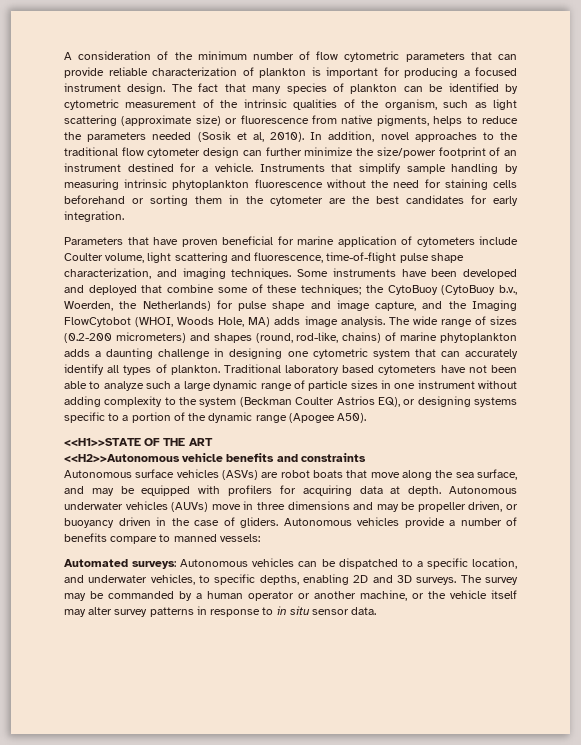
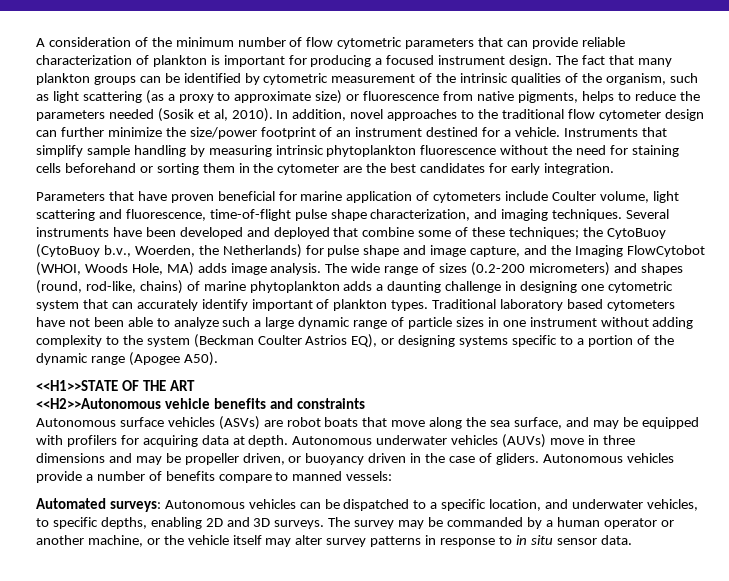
[286,83,398,94] species of plankton -> [36,73,136,85] plankton groups
[121,115,193,126] (approximate -> [145,90,312,104] (as a proxy to approximate
[297,269,328,277] Some -> [626,209,670,219] Several
[107,364,220,375] all types of plankton. -> [251,299,429,311] important of plankton types.

